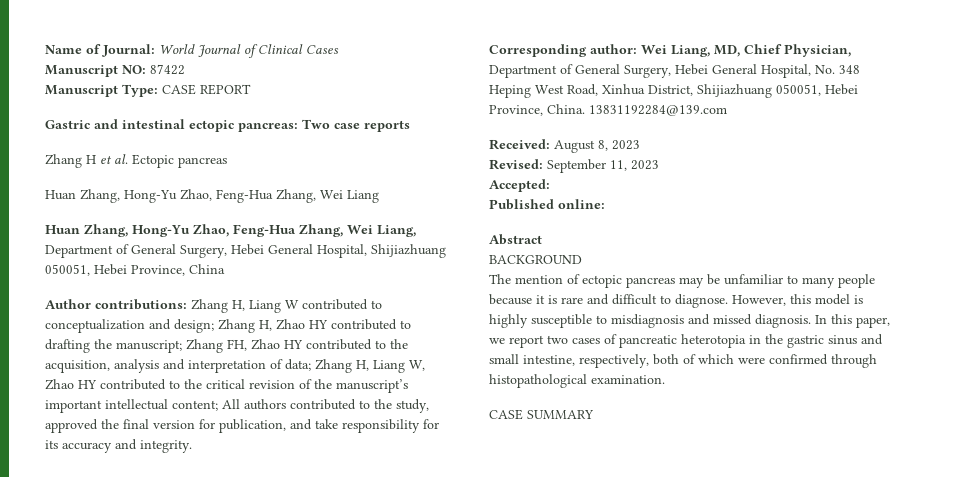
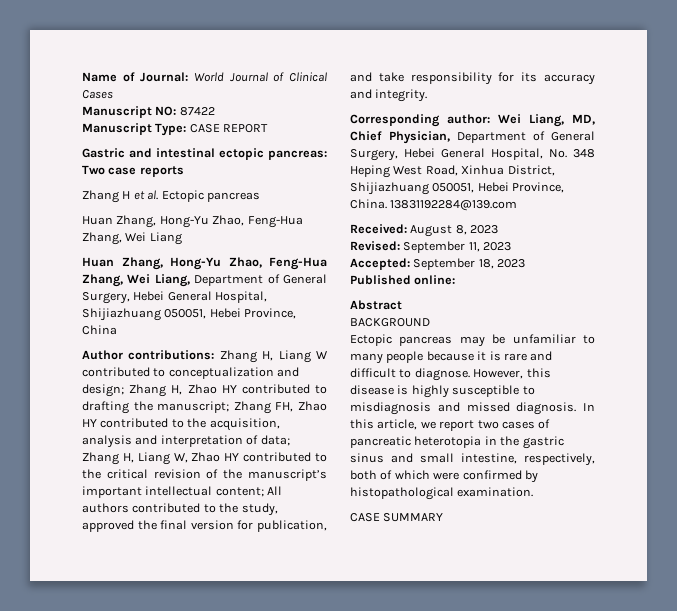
(550, 185) none -> [413,258,526,270] September 18, 2023
[489,274,622,288] The mention of ectopic -> [350,334,392,346] Ectopic
[815,294,850,305] model -> [350,385,394,395] disease
[856,317,890,328] paper, -> [377,419,418,430] article,
[831,354,877,368] through -> [524,470,538,483] by

